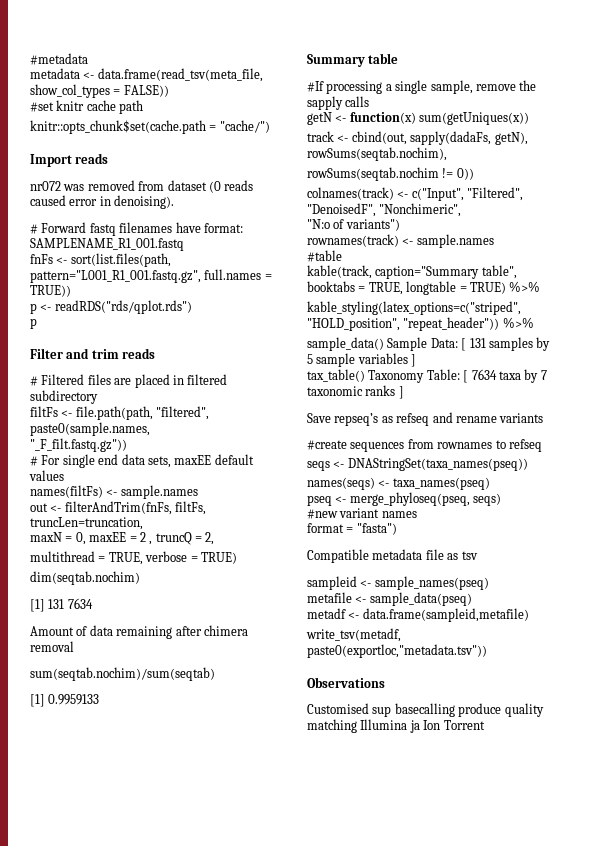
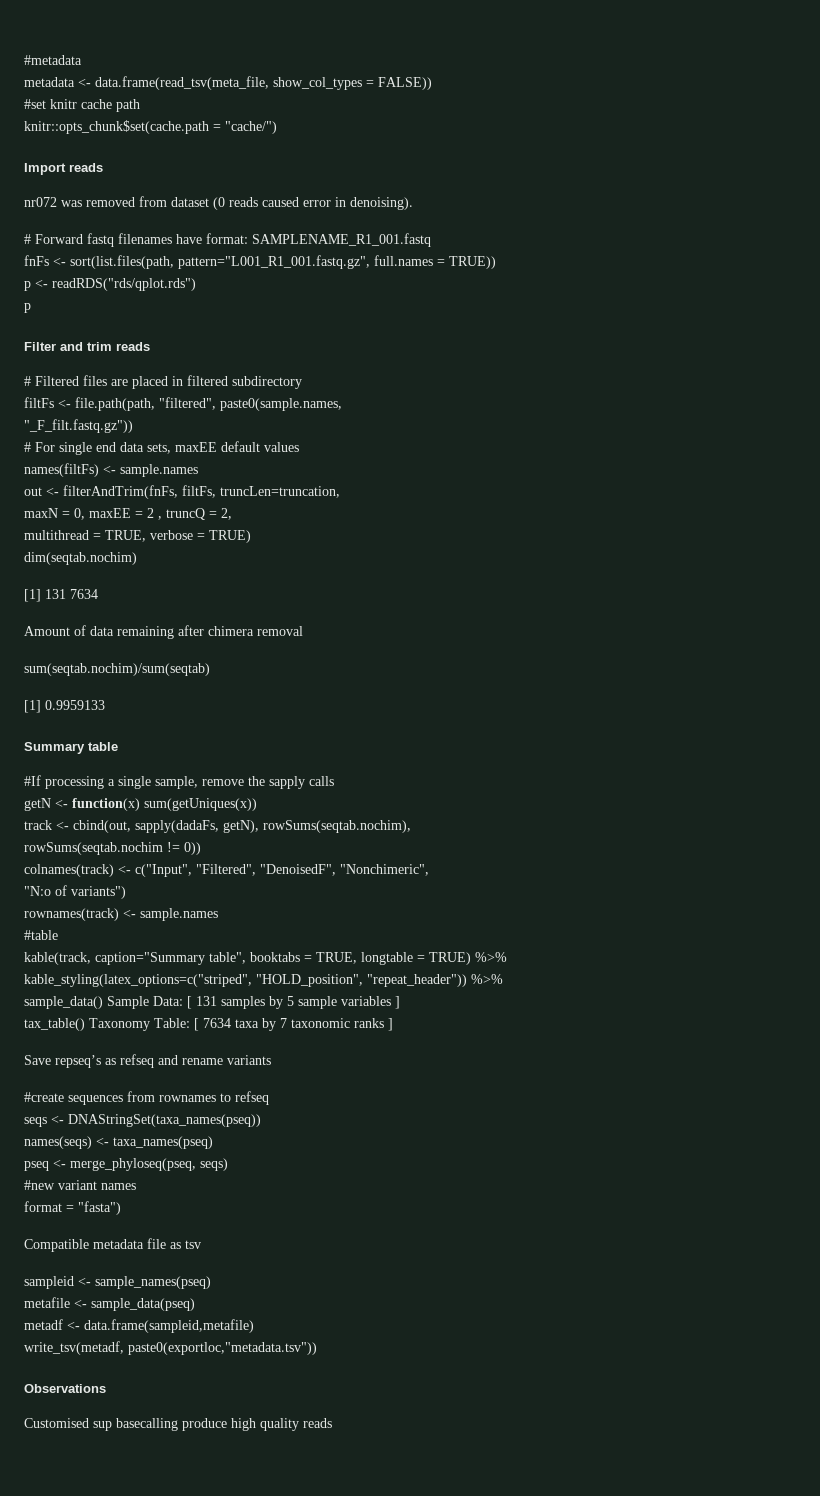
[504,703,544,717] [307,719,485,733] quality matching Illumina ja Ion Torrent -> [231,1418,332,1431] high quality reads

